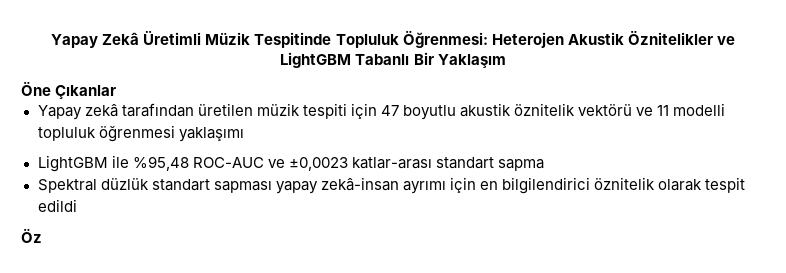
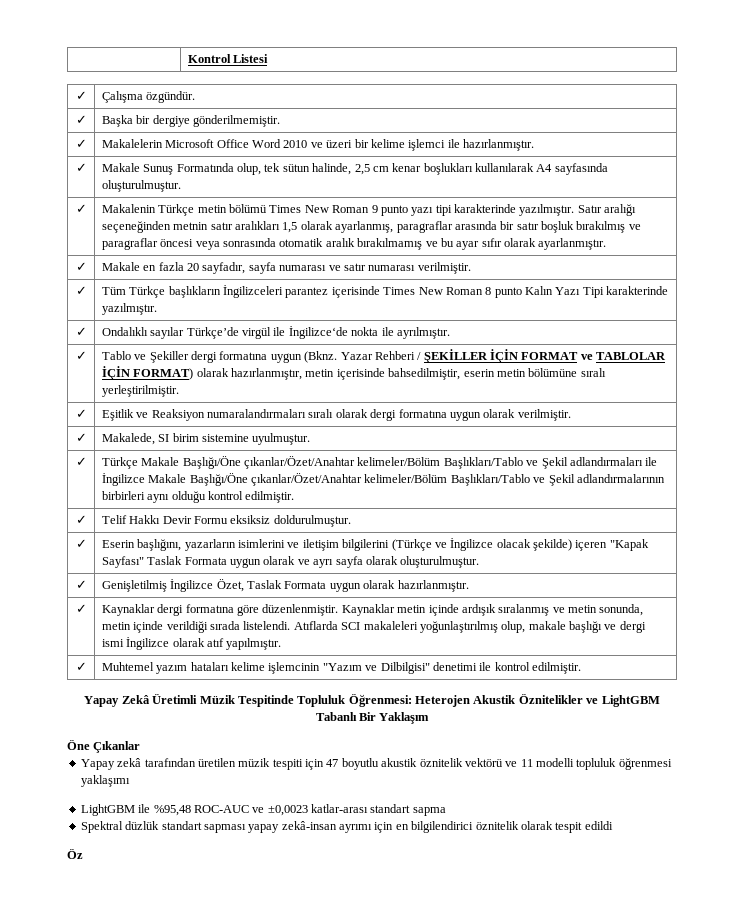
(51, 41) none -> [187,54,269,63] [75,91,87,100] [101,91,196,103] [75,115,87,124] [101,115,281,127] [75,139,87,148] [101,139,535,151] [75,163,87,172] [101,163,608,175] [101,180,181,192] [75,204,87,213] [101,204,637,216] [101,221,641,233] [101,238,607,250] [75,262,87,271] [101,262,471,274] [75,286,87,295] [101,285,669,298] [101,303,157,315] [75,327,87,336] [101,326,450,339] [75,351,87,360] [101,349,667,363] [101,366,606,380] [101,385,179,397] [75,409,87,418] [101,409,571,421] [75,433,87,442] [101,433,311,445] [75,457,87,466] [101,456,658,469] [101,473,665,486] [101,491,295,503] [75,515,87,524] [101,515,351,527] [75,539,87,548] [101,538,649,551] [101,556,480,568] [75,580,87,589] [101,579,469,592] [75,604,87,613] [101,604,644,616] [101,621,646,633] [101,637,282,650] [75,662,87,671] [101,662,582,674] | Kontrol Listesi // ✓ | Çalışma özgündür. // ✓ | Başka bir dergiye gönderilmemiştir. // ✓ | Makalelerin Microsoft Office Word 2010 ve üzeri bir kelime işlemci ile hazırlanmıştır. // ✓ | Makale Sunuş Formatında olup, tek sütun halinde, 2,5 cm kenar boşlukları kullanılarak A4 sayfasında oluşturulmuştur. // ✓ | Makalenin Türkçe metin bölümü Times New Roman 9 punto yazı tipi karakterinde yazılmıştır. Satır aralığı seçeneğinden metnin satır aralıkları 1,5 olarak ayarlanmış, paragraflar arasında bir satır boşluk bırakılmış ve paragraflar öncesi veya sonrasında otomatik aralık bırakılmamış ve bu ayar sıfır olarak ayarlanmıştır. // ✓ | Makale en fazla 20 sayfadır, sayfa numarası ve satır numarası verilmiştir. // ✓ | Tüm Türkçe başlıkların İngilizceleri parantez içerisinde Times New Roman 8 punto Kalın Yazı Tipi karakterinde yazılmıştır. // ✓ | Ondalıklı sayılar Türkçe’de virgül ile İngilizce‘de nokta ile ayrılmıştır. // ✓ | Tablo ve Şekiller dergi formatına uygun (Bknz. Yazar Rehberi / ŞEKİLLER İÇİN FORMAT ve TABLOLAR İÇİN FORMAT) olarak hazırlanmıştır, metin içerisinde bahsedilmiştir, eserin metin bölümüne sıralı yerleştirilmiştir. // ✓ | Eşitlik ve Reaksiyon numaralandırmaları sıralı olarak dergi formatına uygun olarak verilmiştir. // ✓ | Makalede, SI birim sistemine uyulmuştur. // ✓ | Türkçe Makale Başlığı/Öne çıkanlar/Özet/Anahtar kelimeler/Bölüm Başlıkları/Tablo ve Şekil adlandırmaları ile İngilizce Makale Başlığı/Öne çıkanlar/Özet/Anahtar kelimeler/Bölüm Başlıkları/Tablo ve Şekil adlandırmalarının birbirleri aynı olduğu kontrol edilmiştir. // ✓ | Telif Hakkı Devir Formu eksiksiz doldurulmuştur. // ✓ | Eserin başlığını, yazarların isimlerini ve iletişim bilgilerini (Türkçe ve İngilizce olacak şekilde) içeren "Kapak Sayfası" Taslak Formata uygun olarak ve ayrı sayfa olarak oluşturulmuştur. // ✓ | Genişletilmiş İngilizce Özet, Taslak Formata uygun olarak hazırlanmıştır. // ✓ | Kaynaklar dergi formatına göre düzenlenmiştir. Kaynaklar metin içinde ardışık sıralanmış ve metin sonunda, metin içinde verildiği sırada listelendi. Atıflarda SCI makaleleri yoğunlaştırılmış olup, makale başlığı ve dergi ismi İngilizce olarak atıf yapılmıştır. // ✓ | Muhtemel yazım hataları kelime işlemcinin "Yazım ve Dilbilgisi" denetimi ile kontrol edilmiştir. //

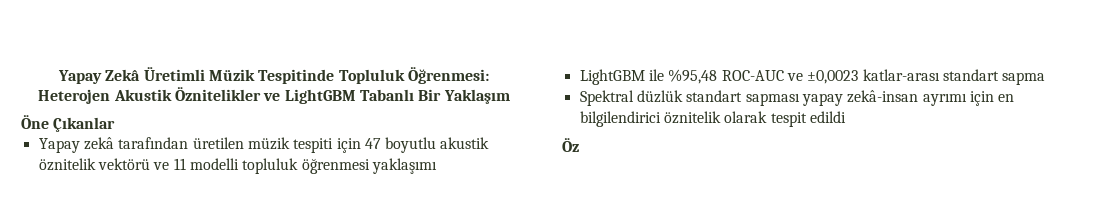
[187,54,269,63] [75,91,87,100] [101,91,196,103] [75,115,87,124] [101,115,281,127] [75,139,87,148] [101,139,535,151] [75,163,87,172] [101,163,608,175] [101,180,181,192] [75,204,87,213] [101,204,637,216] [101,221,641,233] [101,238,607,250] [75,262,87,271] [101,262,471,274] [75,286,87,295] [101,285,669,298] [101,303,157,315] [75,327,87,336] [101,326,450,339] [75,351,87,360] [101,349,667,363] [101,366,606,380] [101,385,179,397] [75,409,87,418] [101,409,571,421] [75,433,87,442] [101,433,311,445] [75,457,87,466] [101,456,658,469] [101,473,665,486] [101,491,295,503] [75,515,87,524] [101,515,351,527] [75,539,87,548] [101,538,649,551] [101,556,480,568] [75,580,87,589] [101,579,469,592] [75,604,87,613] [101,604,644,616] [101,621,646,633] [101,637,282,650] [75,662,87,671] [101,662,582,674] | Kontrol Listesi // ✓ | Çalışma özgündür. // ✓ | Başka bir dergiye gönderilmemiştir. // ✓ | Makalelerin Microsoft Office Word 2010 ve üzeri bir kelime işlemci ile hazırlanmıştır. // ✓ | Makale Sunuş Formatında olup, tek sütun halinde, 2,5 cm kenar boşlukları kullanılarak A4 sayfasında oluşturulmuştur. // ✓ | Makalenin Türkçe metin bölümü Times New Roman 9 punto yazı tipi karakterinde yazılmıştır. Satır aralığı seçeneğinden metnin satır aralıkları 1,5 olarak ayarlanmış, paragraflar arasında bir satır boşluk bırakılmış ve paragraflar öncesi veya sonrasında otomatik aralık bırakılmamış ve bu ayar sıfır olarak ayarlanmıştır. // ✓ | Makale en fazla 20 sayfadır, sayfa numarası ve satır numarası verilmiştir. // ✓ | Tüm Türkçe başlıkların İngilizceleri parantez içerisinde Times New Roman 8 punto Kalın Yazı Tipi karakterinde yazılmıştır. // ✓ | Ondalıklı sayılar Türkçe’de virgül ile İngilizce‘de nokta ile ayrılmıştır. // ✓ | Tablo ve Şekiller dergi formatına uygun (Bknz. Yazar Rehberi / ŞEKİLLER İÇİN FORMAT ve TABLOLAR İÇİN FORMAT) olarak hazırlanmıştır, metin içerisinde bahsedilmiştir, eserin metin bölümüne sıralı yerleştirilmiştir. // ✓ | Eşitlik ve Reaksiyon numaralandırmaları sıralı olarak dergi formatına uygun olarak verilmiştir. // ✓ | Makalede, SI birim sistemine uyulmuştur. // ✓ | Türkçe Makale Başlığı/Öne çıkanlar/Özet/Anahtar kelimeler/Bölüm Başlıkları/Tablo ve Şekil adlandırmaları ile İngilizce Makale Başlığı/Öne çıkanlar/Özet/Anahtar kelimeler/Bölüm Başlıkları/Tablo ve Şekil adlandırmalarının birbirleri aynı olduğu kontrol edilmiştir. // ✓ | Telif Hakkı Devir Formu eksiksiz doldurulmuştur. // ✓ | Eserin başlığını, yazarların isimlerini ve iletişim bilgilerini (Türkçe ve İngilizce olacak şekilde) içeren "Kapak Sayfası" Taslak Formata uygun olarak ve ayrı sayfa olarak oluşturulmuştur. // ✓ | Genişletilmiş İngilizce Özet, Taslak Formata uygun olarak hazırlanmıştır. // ✓ | Kaynaklar dergi formatına göre düzenlenmiştir. Kaynaklar metin içinde ardışık sıralanmış ve metin sonunda, metin içinde verildiği sırada listelendi. Atıflarda SCI makaleleri yoğunlaştırılmış olup, makale başlığı ve dergi ismi İngilizce olarak atıf yapılmıştır. // ✓ | Muhtemel yazım hataları kelime işlemcinin "Yazım ve Dilbilgisi" denetimi ile kontrol edilmiştir. // -> (58, 77) none

